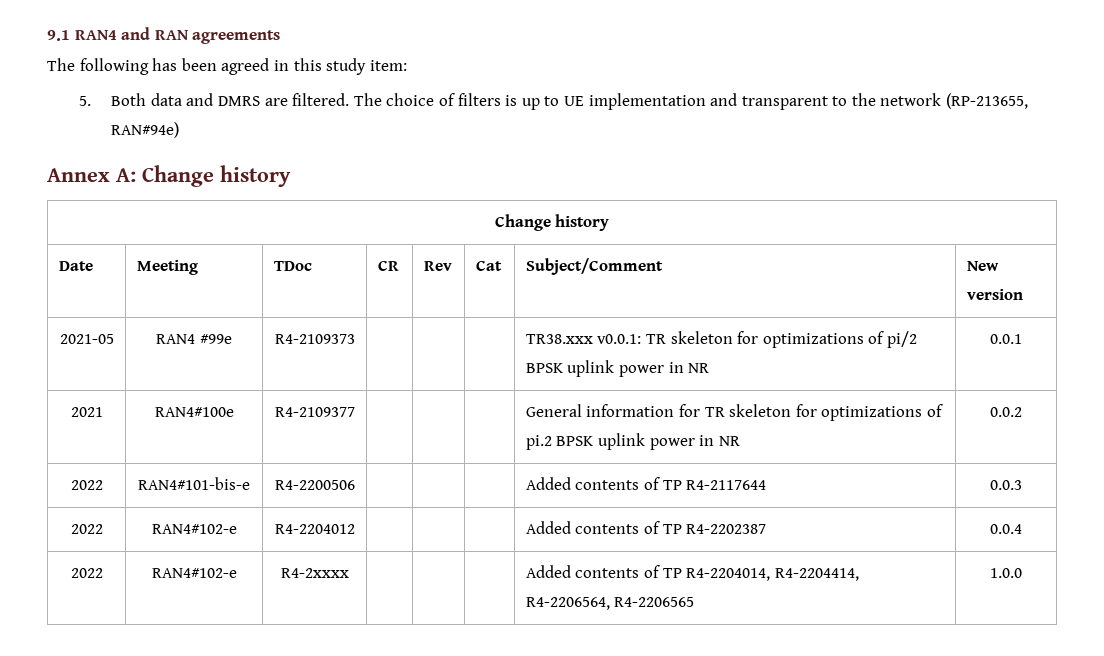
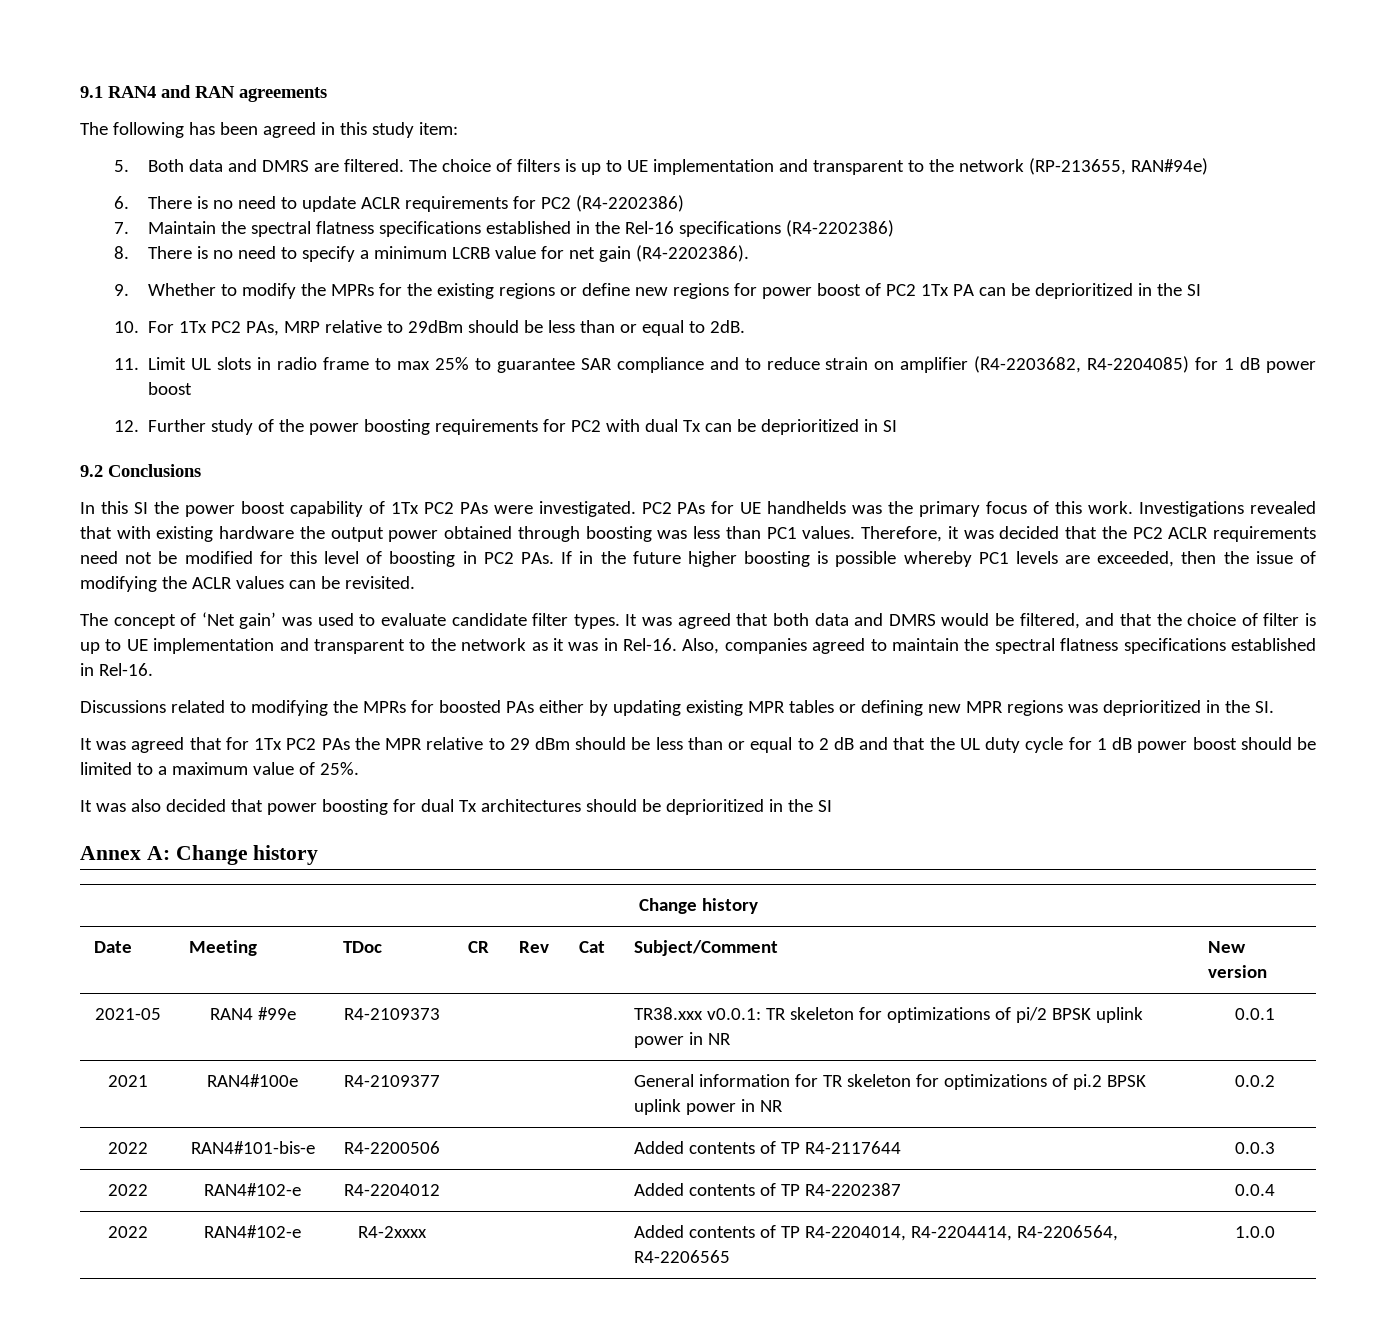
(180, 130) none -> [114,195,685,212] [114,220,895,237] [114,245,750,262] [114,283,1202,299] [114,320,746,336] [114,356,1316,373] [148,382,193,395] [114,419,898,435] [80,464,201,477] [80,501,1316,517] [80,526,1316,542] [80,551,1316,567] [80,576,415,592] [80,612,1316,629] [80,638,1316,654] [80,663,153,676] [80,700,1274,716] [80,737,1316,753] [80,762,359,775] [80,799,832,815] // 6. There is no need to update ACLR requirements for PC2 (R4-2202386) // 7. Maintain the spectral flatness specifications established in the Rel-16 specifications (R4-2202386) // 8. There is no need to specify a minimum LCRB value for net gain (R4-2202386). // 9. Whether to modify the MPRs for the existing regions or define new regions for power boost of PC2 1Tx PA can be deprioritized in the SI // 10. For 1Tx PC2 PAs, MRP relative to 29dBm should be less than or equal to 2dB. // 11. Limit UL slots in radio frame to max 25% to guarantee SAR compliance and to reduce strain on amplifier (R4-2203682, R4-2204085) for 1 dB power boost // 12. Further study of the power boosting requirements for PC2 with dual Tx can be deprioritized in SI // 9.2 Conclusions // In this SI the power boost capability of 1Tx PC2 PAs were investigated. PC2 PAs for UE handhelds was the primary focus of this work. Investigations revealed that with existing hardware the output power obtained through boosting was less than PC1 values. Therefore, it was decided that the PC2 ACLR requirements need not be modified for this level of boosting in PC2 PAs. If in the future higher boosting is possible whereby PC1 levels are exceeded, then the issue of modifying the ACLR values can be revisited. // The concept of ‘Net gain’ was used to evaluate candidate filter types. It was agreed that both data and DMRS would be filtered, and that the choice of filter is up to UE implementation and transparent to the network as it was in Rel-16. Also, companies agreed to maintain the spectral flatness specifications established in Rel-16. // Discussions related to modifying the MPRs for boosted PAs either by updating existing MPR tables or defining new MPR regions was deprioritized in the SI. // It was agreed that for 1Tx PC2 PAs the MPR relative to 29 dBm should be less than or equal to 2 dB and that the UL duty cycle for 1 dB power boost should be limited to a maximum value of 25%. // It was also decided that power boosting for dual Tx architectures should be deprioritized in the SI

